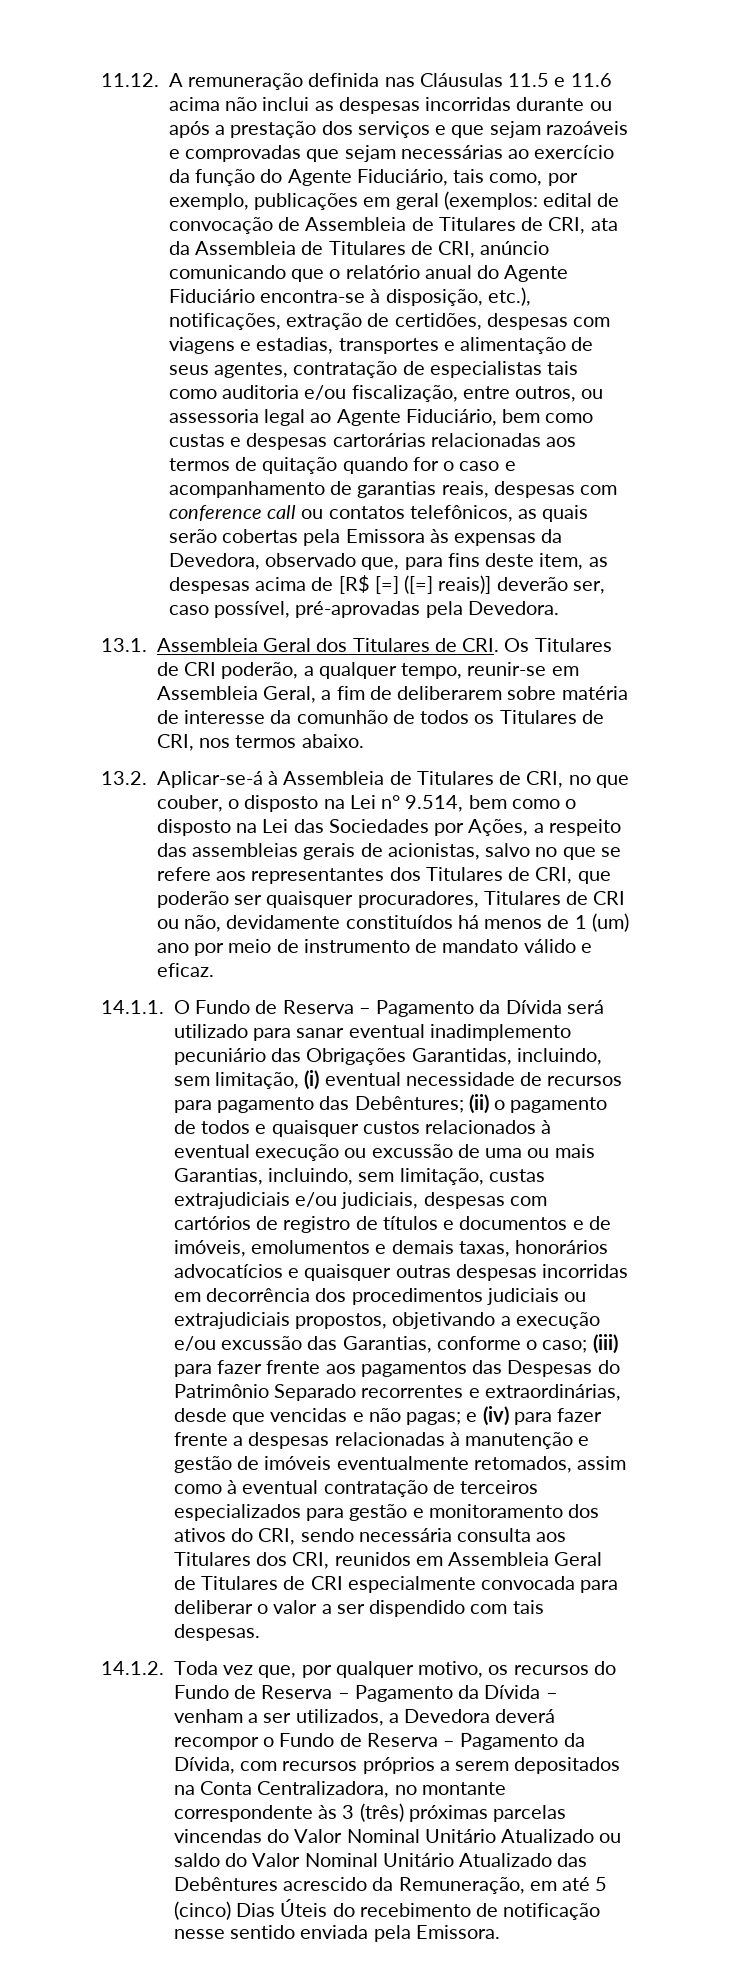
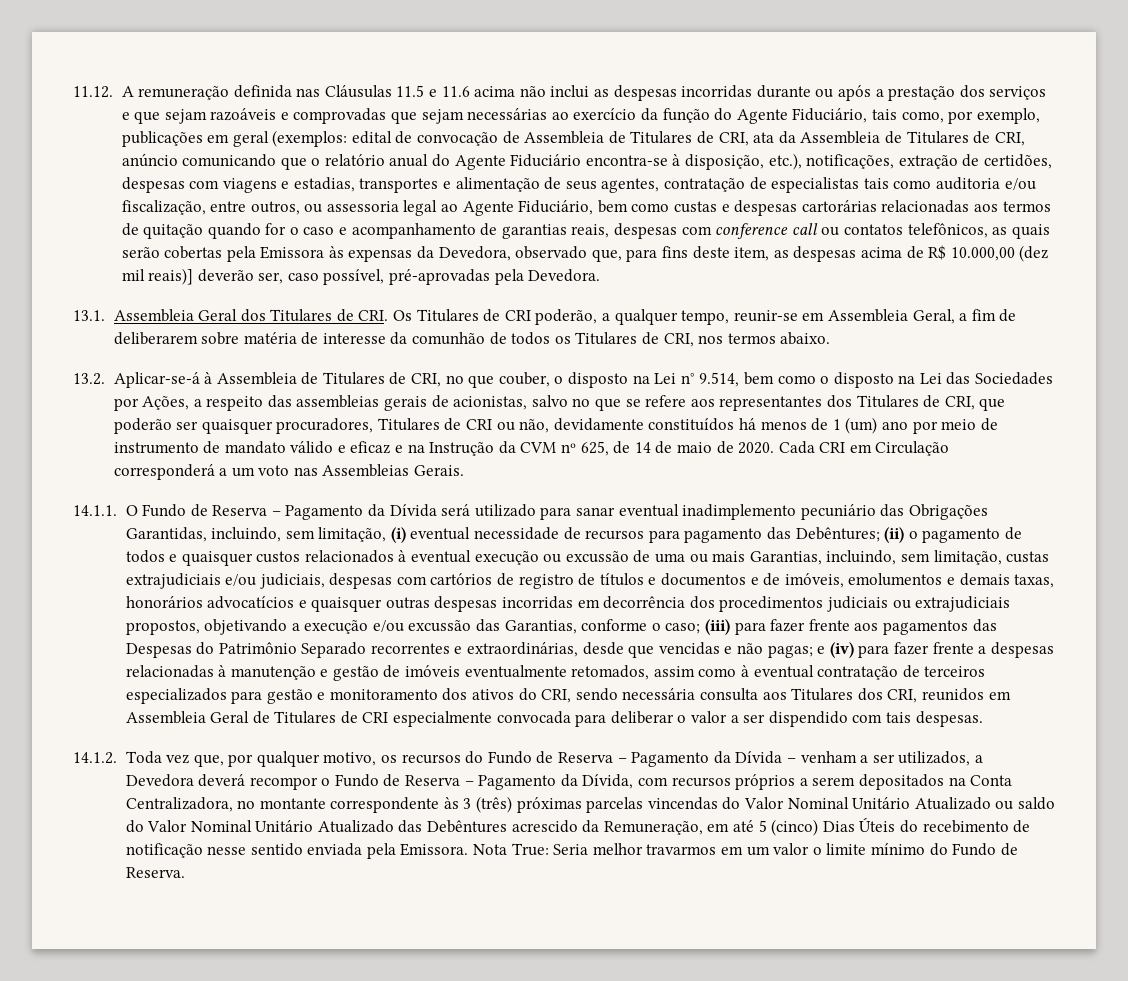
[338,575,434,594] [R$ [=] ([=] -> [928,245,1049,262] [121,269,145,281] R$ 10.000,00 (dez mil
[156,963,214,977] eficaz. -> [350,441,950,456] [113,464,465,480] eficaz e na Instrução da CVM nº 625, de 14 de maio de 2020. Cada CRI em Circulação corresponderá a um voto nas Assembleias Gerais.
(500, 1932) none -> [473,843,1018,856] [125,867,185,878] Nota True: Seria melhor travarmos em um valor o limite mínimo do Fundo de Reserva.

